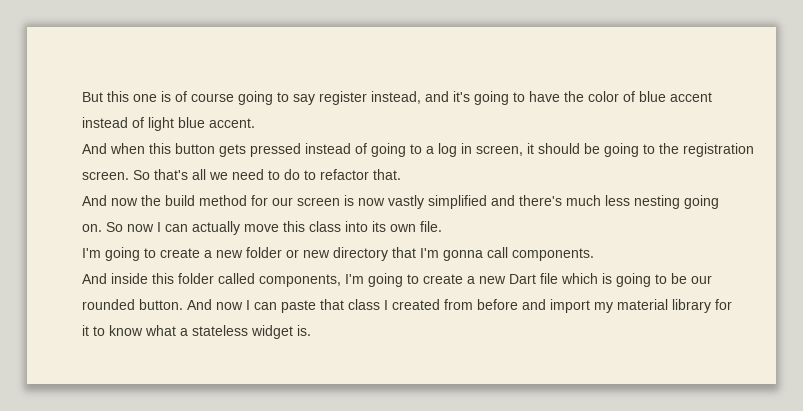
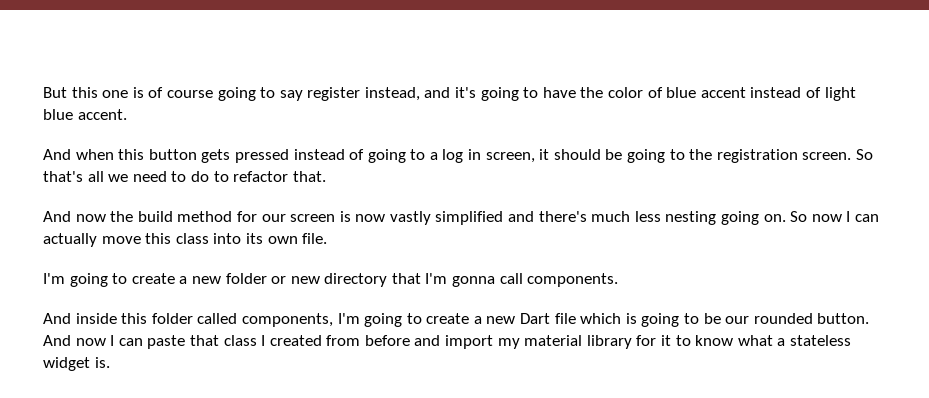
(712, 97) // -> (746, 92) none
(754, 150) // -> (798, 156) none
(719, 202) // -> (760, 218) none
(712, 279) // -> (750, 320) none
(732, 304) // -> (657, 340) none

